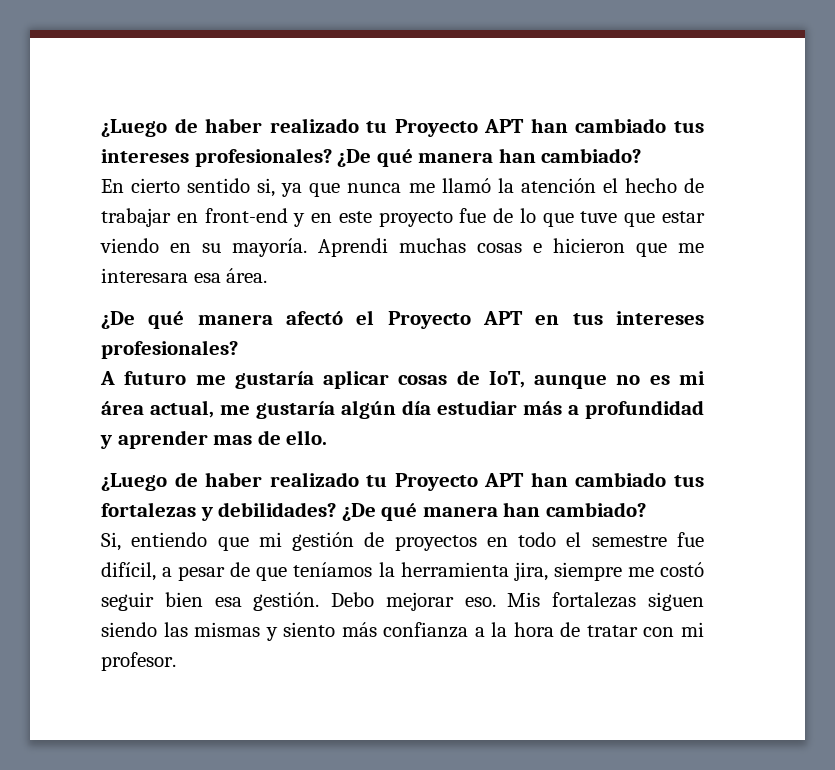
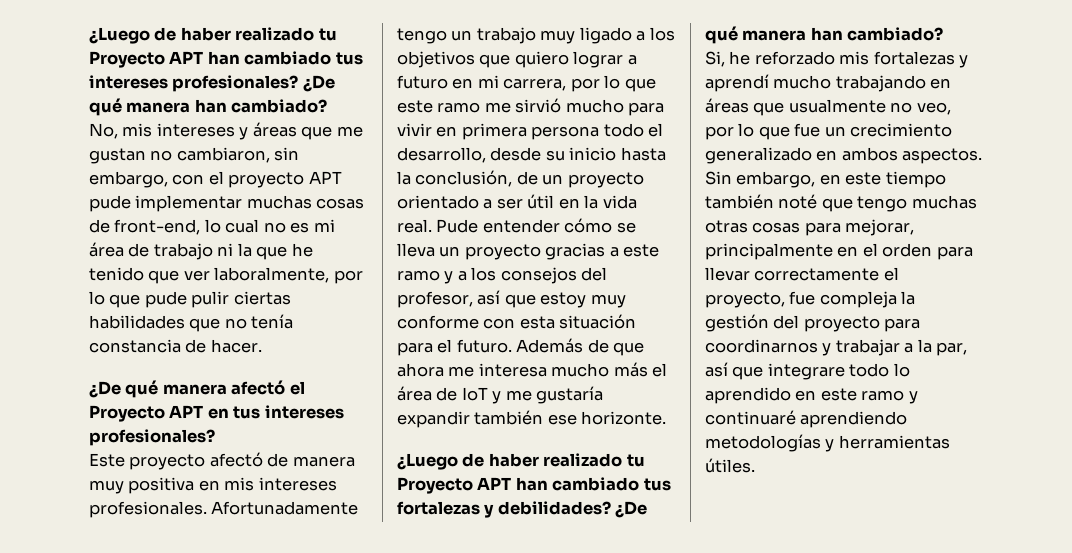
[101,178,705,197] [101,208,706,227] [100,238,704,257] [101,268,268,283] En cierto sentido si, ya que nunca me llamó la atención el hecho de trabajar en front-end y en este proyecto fue de lo que tuve que estar viendo en su mayoría. Aprendi muchas cosas e hicieron que me interesara esa área. -> [89,122,363,140] [89,147,300,164] [89,171,342,188] [89,195,365,212] [89,219,335,235] [89,242,313,260] [89,267,363,284] [89,291,291,308] [89,314,294,332] [89,339,262,353] No, mis intereses y áreas que me gustan no cambiaron, sin embargo, con el proyecto APT pude implementar muchas cosas de front-end, lo cual no es mi área de trabajo ni la que he tenido que ver laboralmente, por lo que pude pulir ciertas habilidades que no tenía constancia de hacer.
[100,370,705,389] [101,400,704,419] [100,430,328,449] A futuro me gustaría aplicar cosas de IoT, aunque no es mi área actual, me gustaría algún día estudiar más a profundidad y aprender mas de ello. -> [89,452,355,470] [89,477,337,494] [89,501,359,518] [397,27,675,44] [397,51,637,68] [397,75,656,92] [397,98,665,116] [397,123,664,140] [397,147,666,163] [397,170,644,188] [397,194,637,209] [397,218,636,233] [397,243,660,260] [397,267,608,284] [397,290,626,308] [397,314,637,329] [397,338,645,356] [397,362,668,377] [397,386,604,404] [397,410,667,428] Este proyecto afectó de manera muy positiva en mis intereses profesionales. Afortunadamente tengo un trabajo muy ligado a los objetivos que quiero lograr a futuro en mi carrera, por lo que este ramo me sirvió mucho para vivir en primera persona todo el desarrollo, desde su inicio hasta la conclusión, de un proyecto orientado a ser útil en la vida real. Pude entender cómo se lleva un proyecto gracias a este ramo y a los consejos del profesor, así que estoy muy conforme con esta situación para el futuro. Además de que ahora me interesa mucho más el área de IoT y me gustaría expandir también ese horizonte.
[131,532,704,551] [101,562,704,581] [101,592,704,611] [101,622,705,641] [101,652,176,671] entiendo que mi gestión de proyectos en todo el semestre fue difícil, a pesar de que teníamos la herramienta jira, siempre me costó seguir bien esa gestión. Debo mejorar eso. Mis fortalezas siguen siendo las mismas y siento más confianza a la hora de tratar con mi profesor. -> [729,51,969,68] [705,74,952,92] [705,98,951,116] [705,123,953,140] [705,147,983,164] [705,171,946,188] [705,194,977,212] [705,219,915,236] [705,243,973,260] [705,267,899,281] [705,291,916,308] [705,314,921,332] [705,339,968,356] [705,362,910,380] [705,387,918,404] [705,410,908,428] [705,434,950,452] [705,458,755,473] he reforzado mis fortalezas y aprendí mucho trabajando en áreas que usualmente no veo, por lo que fue un crecimiento generalizado en ambos aspectos. Sin embargo, en este tiempo también noté que tengo muchas otras cosas para mejorar, principalmente en el orden para llevar correctamente el proyecto, fue compleja la gestión del proyecto para coordinarnos y trabajar a la par, así que integrare todo lo aprendido en este ramo y continuaré aprendiendo metodologías y herramientas útiles.

